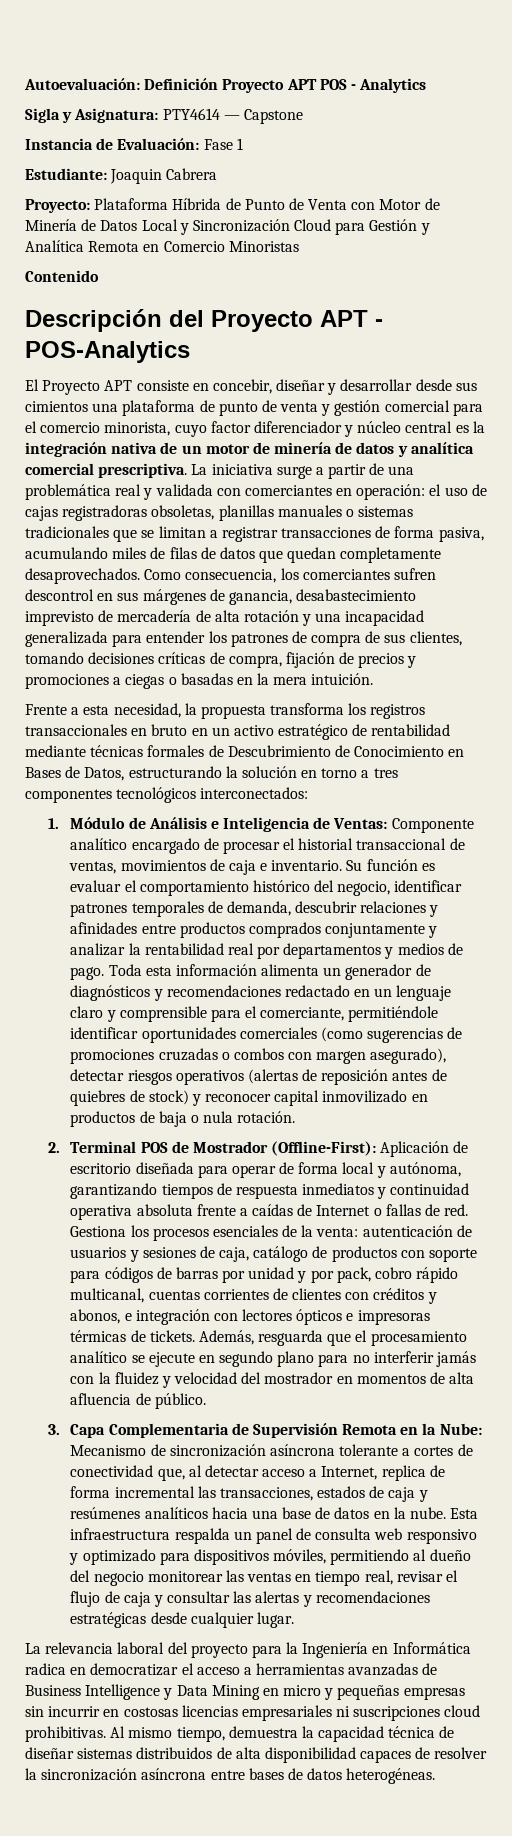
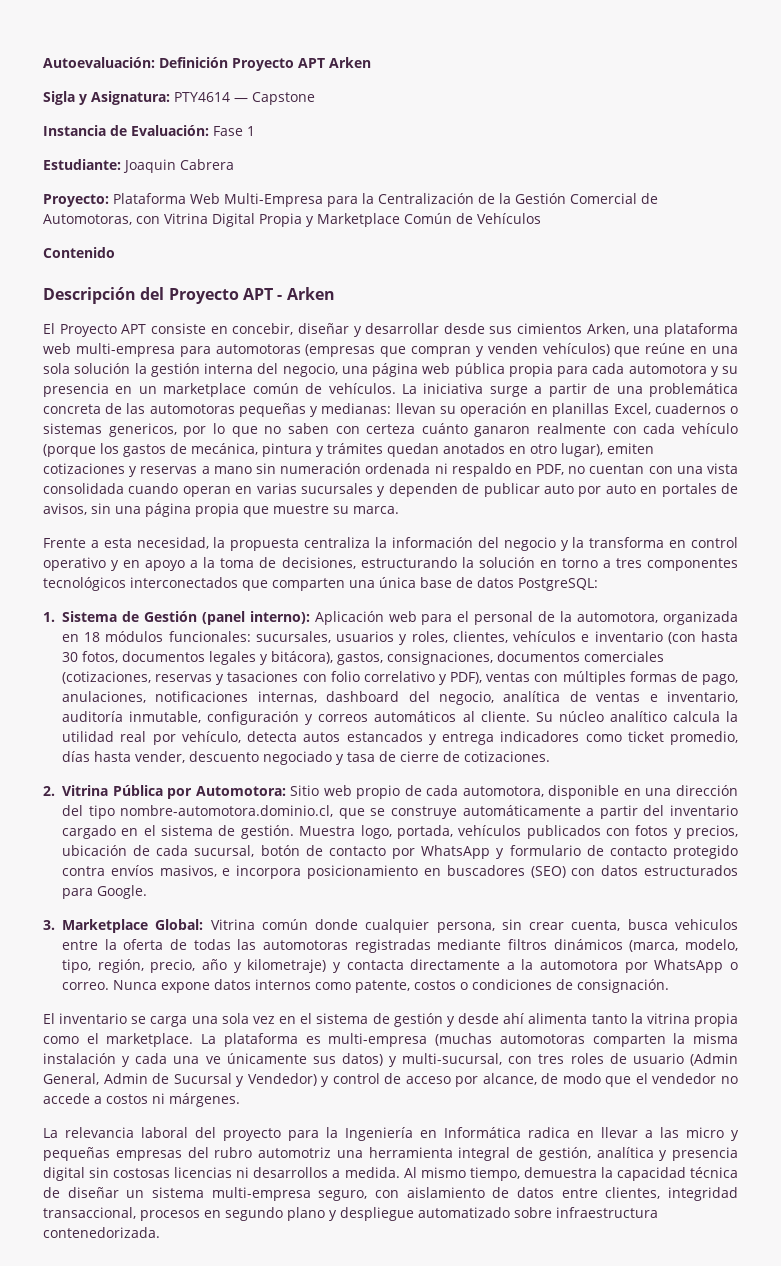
[319,78,427,93] POS - Analytics -> [329,57,371,68] Arken
[172,198,440,210] [25,219,430,235] [25,240,299,252] Híbrida de Punto de Venta con Motor de Minería de Datos Local y Sincronización Cloud para Gestión y Analítica Remota en Comercio Minoristas -> [190,193,658,207] [43,213,541,227] Web Multi-Empresa para la Centralización de la Gestión Comercial de Automotoras, con Vitrina Digital Propia y Marketplace Común de Vehículos
[25,341,190,363] POS-Analytics -> [286,287,335,300] Arken
(88, 406) none -> [586,323,629,335] Arken,
[199,400,483,416] [25,421,485,437] [25,442,474,457] [25,463,188,478] de punto de venta y gestión comercial para el comercio minorista, cuyo factor diferenciador y núcleo central es la integración nativa de un motor de minería de datos y analítica comercial prescriptiva. -> [43,343,738,357] [43,363,738,377] [43,383,396,397] web multi-empresa para automotoras (empresas que compran y venden vehículos) que reúne en una sola solución la gestión interna del negocio, una página web pública propia para cada automotora y su presencia en un marketplace común de vehículos.
[115,484,487,500] [25,505,414,521] [25,526,484,542] [25,547,442,563] [25,568,436,584] [25,589,417,605] [25,610,425,626] [25,631,462,647] [25,652,417,668] [25,673,374,689] real y validada con comerciantes en operación: el uso de cajas registradoras obsoletas, planillas manuales o sistemas tradicionales que se limitan a registrar transacciones de forma pasiva, acumulando miles de filas de datos que quedan completamente desaprovechados. Como consecuencia, los comerciantes sufren descontrol en sus márgenes de ganancia, desabastecimiento imprevisto de mercadería de alta rotación y una incapacidad generalizada para entender los patrones de compra de sus clientes, tomando decisiones críticas de compra, fijación de precios y promociones a ciegas o basadas en la mera intuición. -> [43,403,738,417] [43,423,738,437] [43,443,654,457] [43,463,738,477] [43,483,738,497] [43,503,399,517] concreta de las automotoras pequeñas y medianas: llevan su operación en planillas Excel, cuadernos o sistemas genericos, por lo que no saben con certeza cuánto ganaron realmente con cada vehículo (porque los gastos de mecánica, pintura y trámites quedan anotados en otro lugar), emiten cotizaciones y reservas a mano sin numeración ordenada ni respaldo en PDF, no cuentan con una vista consolidada cuando operan en varias sucursales y dependen de publicar auto por auto en portales de avisos, sin una página propia que muestre su marca.
[270,703,426,719] [25,724,451,740] [25,745,465,757] [25,766,125,781] transforma los registros transaccionales en bruto en un activo estratégico de rentabilidad mediante técnicas formales de Descubrimiento de Conocimiento en Bases de Datos, -> [304,537,739,551] [43,557,356,571] centraliza la información del negocio y la transforma en control operativo y en apoyo a la toma de decisiones,
[200,787,309,799] [47,817,474,833] [70,838,465,854] [69,859,435,875] [70,880,463,896] [70,901,439,917] [70,922,438,938] [70,943,463,959] [70,964,431,980] [70,985,452,1001] [70,1006,439,1022] [70,1027,463,1043] [70,1048,447,1064] [70,1069,447,1085] [70,1090,428,1106] [70,1111,296,1127] [47,1141,469,1157] [70,1162,461,1178] [70,1183,470,1199] [70,1204,469,1220] [70,1225,472,1241] [70,1246,477,1262] [70,1267,459,1283] [70,1288,437,1304] [70,1309,430,1325] [70,1330,467,1346] [70,1351,476,1367] [70,1372,475,1388] [70,1393,206,1409] [47,1423,482,1438] [70,1444,473,1457] [70,1465,445,1481] [70,1486,428,1502] [70,1507,479,1519] [70,1528,477,1544] [69,1549,471,1565] [70,1570,458,1586] [70,1591,430,1607] [70,1612,294,1628] interconectados: // 1. Módulo de Análisis e Inteligencia de Ventas: Componente analítico encargado de procesar el historial transaccional de ventas, movimientos de caja e inventario. Su función es evaluar el comportamiento histórico del negocio, identificar patrones temporales de demanda, descubrir relaciones y afinidades entre productos comprados conjuntamente y analizar la rentabilidad real por departamentos y medios de pago. Toda esta información alimenta un generador de diagnósticos y recomendaciones redactado en un lenguaje claro y comprensible para el comerciante, permitiéndole identificar oportunidades comerciales (como sugerencias de promociones cruzadas o combos con margen asegurado), detectar riesgos operativos (alertas de reposición antes de quiebres de stock) y reconocer capital inmovilizado en productos de baja o nula rotación. // 2. Terminal POS de Mostrador (Offline-First): Aplicación de escritorio diseñada para operar de forma local y autónoma, garantizando tiempos de respuesta inmediatos y continuidad operativa absoluta frente a caídas de Internet o fallas de red. Gestiona los procesos esenciales de la venta: autenticación de usuarios y sesiones de caja, catálogo de productos con soporte para códigos de barras por unidad y por pack, cobro rápido multicanal, cuentas corrientes de clientes con créditos y abonos, e integración con lectores ópticos e impresoras térmicas de tickets. Además, resguarda que el procesamiento analítico se ejecute en segundo plano para no interferir jamás con la fluidez y velocidad del mostrador en momentos de alta afluencia de público. // 3. Capa Complementaria de Supervisión Remota en la Nube: Mecanismo de sincronización asíncrona tolerante a cortes de conectividad que, al detectar acceso a Internet, replica de forma incremental las transacciones, estados de caja y resúmenes analíticos hacia una base de datos en la nube. Esta infraestructura respalda un panel de consulta web responsivo y optimizado para dispositivos móviles, permitiendo al dueño del negocio monitorear las ventas en tiempo real, revisar el flujo de caja y consultar las alertas y recomendaciones estratégicas desde cualquier lugar. -> [130,577,598,591] [43,611,738,625] [62,631,739,645] [62,651,664,665] [62,671,738,685] [62,691,738,705] [62,711,738,725] [62,731,738,745] [62,751,550,765] [43,785,739,799] [62,805,739,819] [62,825,738,839] [62,845,738,859] [62,865,739,879] [62,885,147,899] [43,919,738,933] [62,939,738,953] [62,959,738,973] [62,979,669,993] [43,1013,738,1027] [43,1033,739,1047] [43,1053,738,1067] [43,1073,738,1087] [43,1093,240,1107] interconectados que comparten una única base de datos PostgreSQL: // 1. Sistema de Gestión (panel interno): Aplicación web para el personal de la automotora, organizada en 18 módulos funcionales: sucursales, usuarios y roles, clientes, vehículos e inventario (con hasta 30 fotos, documentos legales y bitácora), gastos, consignaciones, documentos comerciales (cotizaciones, reservas y tasaciones con folio correlativo y PDF), ventas con múltiples formas de pago, anulaciones, notificaciones internas, dashboard del negocio, analítica de ventas e inventario, auditoría inmutable, configuración y correos automáticos al cliente. Su núcleo analítico calcula la utilidad real por vehículo, detecta autos estancados y entrega indicadores como ticket promedio, días hasta vender, descuento negociado y tasa de cierre de cotizaciones. // 2. Vitrina Pública por Automotora: Sitio web propio de cada automotora, disponible en una dirección del tipo nombre-automotora.dominio.cl, que se construye automáticamente a partir del inventario cargado en el sistema de gestión. Muestra logo, portada, vehículos publicados con fotos y precios, ubicación de cada sucursal, botón de contacto por WhatsApp y formulario de contacto protegido contra envíos masivos, e incorpora posicionamiento en buscadores (SEO) con datos estructurados para Google. // 3. Marketplace Global: Vitrina común donde cualquier persona, sin crear cuenta, busca vehiculos entre la oferta de todas las automotoras registradas mediante filtros dinámicos (marca, modelo, tipo, región, precio, año y kilometraje) y contacta directamente a la automotora por WhatsApp o correo. Nunca expone datos internos como patente, costos o condiciones de consignación. // El inventario se carga una sola vez en el sistema de gestión y desde ahí alimenta tanto la vitrina propia como el marketplace. La plataforma es multi-empresa (muchas automotoras comparten la misma instalación y cada una ve únicamente sus datos) y multi-sucursal, con tres roles de usuario (Admin General, Admin de Sucursal y Vendedor) y control de acceso por alcance, de modo que el vendedor no accede a costos ni márgenes.
[90,1663,438,1676] [25,1684,465,1700] [25,1705,481,1721] [25,1726,106,1742] democratizar el acceso a herramientas avanzadas de Business Intelligence y Data Mining en micro y pequeñas empresas sin incurrir en costosas licencias empresariales ni suscripciones cloud prohibitivas. -> [601,1127,739,1141] [43,1147,738,1161] [43,1167,400,1181] llevar a las micro y pequeñas empresas del rubro automotriz una herramienta integral de gestión, analítica y presencia digital sin costosas licencias ni desarrollos a medida.
[77,1747,488,1763] [25,1768,436,1784] sistemas distribuidos de alta disponibilidad capaces de resolver la sincronización asíncrona entre bases de datos heterogéneas. -> [126,1187,738,1201] [43,1207,658,1221] [43,1227,160,1238] un sistema multi-empresa seguro, con aislamiento de datos entre clientes, integridad transaccional, procesos en segundo plano y despliegue automatizado sobre infraestructura contenedorizada.

